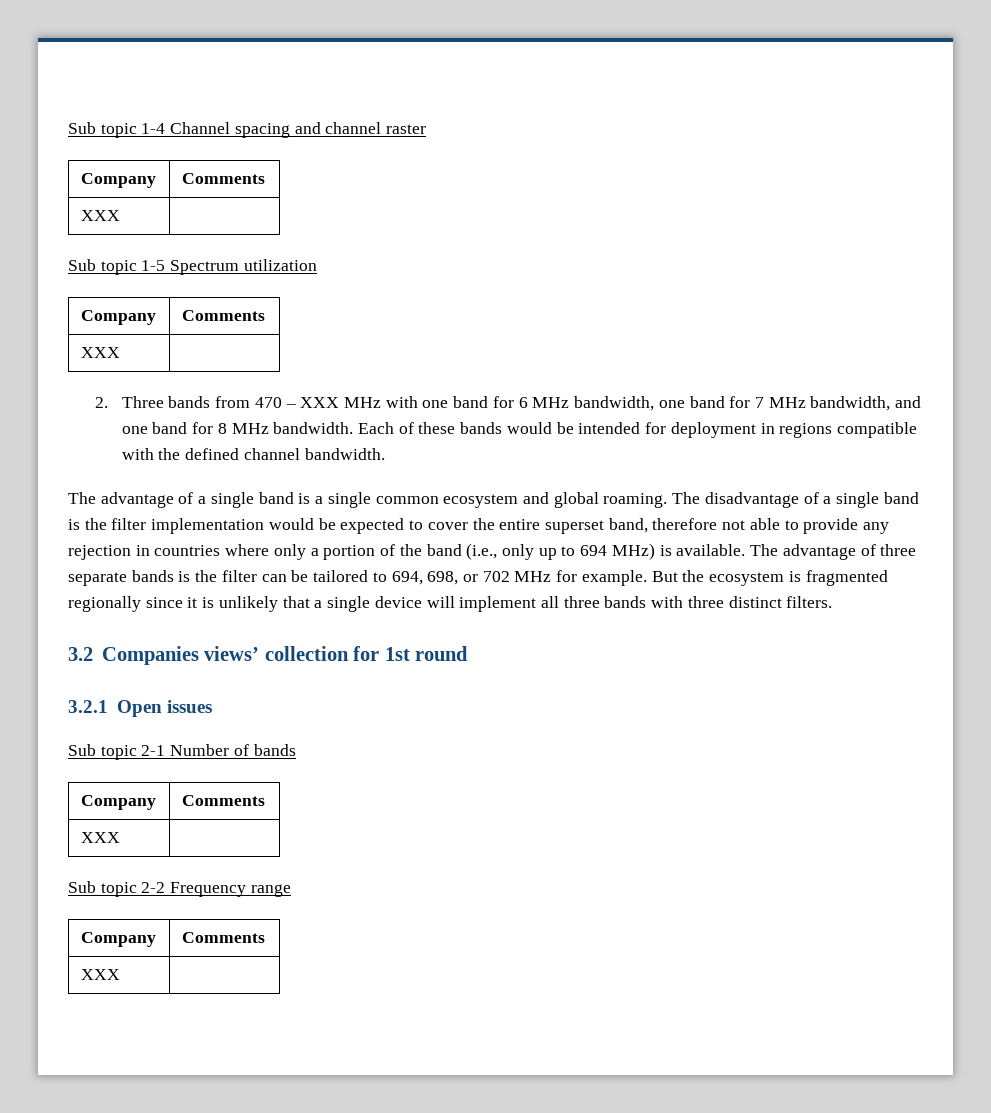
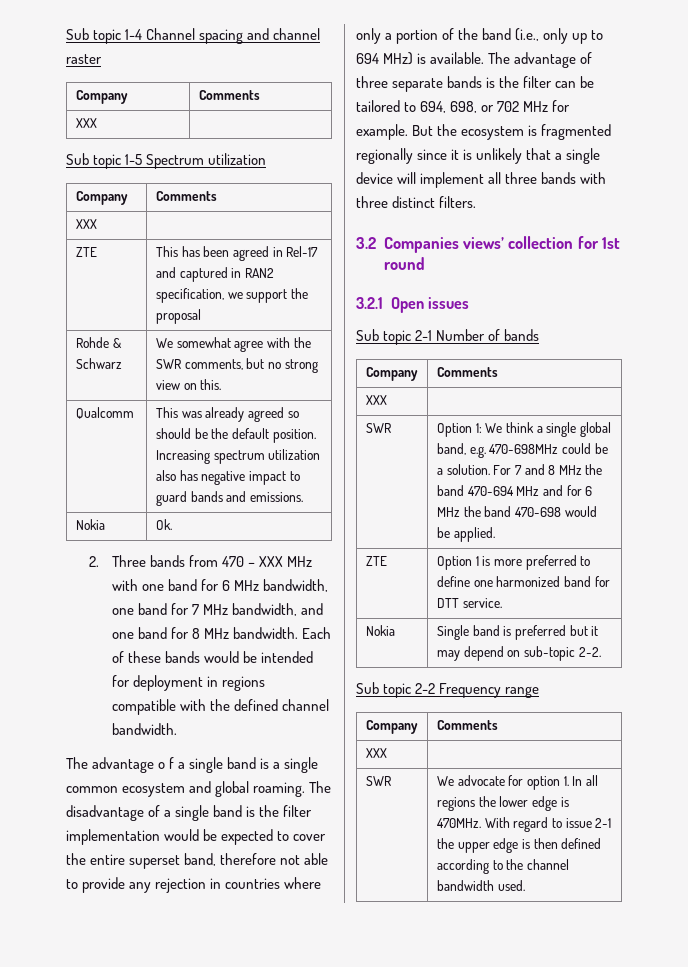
(120, 352) none -> [75,247,97,257] [155,246,319,261] [155,267,274,282] [155,288,308,303] [155,309,201,324] [75,337,122,348] [75,358,122,369] [155,337,311,352] [155,358,318,373] [155,379,222,390] [75,407,134,419] [155,407,299,422] [155,428,316,443] [155,449,321,464] [155,470,300,485] [155,491,303,506] [75,519,105,530] [155,519,172,530] // ZTE | This has been agreed in Rel-17 and captured in RAN2 specification, we support the proposal // Rohde & Schwarz | We somewhat agree with the SWR comments, but no strong view on this. // Qualcomm | This was already agreed so should be the default position. Increasing spectrum utilization also has negative impact to guard bands and emissions. // Nokia | Ok.
[178,492,194,504] of -> [158,757,175,769] o f
(120, 837) none -> [365,423,391,433] [436,422,611,437] [436,443,608,458] [436,464,603,475] [436,485,593,496] [436,506,597,517] [436,527,495,542] [365,556,387,566] [436,555,591,570] [436,576,610,587] [436,598,502,608] [365,625,395,636] [436,625,599,640] [436,646,601,661] // SWR | Option 1: We think a single global band, e.g. 470-698MHz could be a solution. For 7 and 8 MHz the band 470-694 MHz and for 6 MHz the band 470-698 would be applied. // ZTE | Option 1 is more preferred to define one harmonized band for DTT service. // Nokia | Single band is preferred but it may depend on sub-topic 2-2.
(120, 974) none -> [365,776,391,786] [436,775,598,790] [436,796,569,811] [436,817,612,832] [436,838,602,853] [436,859,569,874] [436,880,525,891] // SWR | We advocate for option 1. In all regions the lower edge is 470MHz. With regard to issue 2-1 the upper edge is then defined according to the channel bandwidth used.

